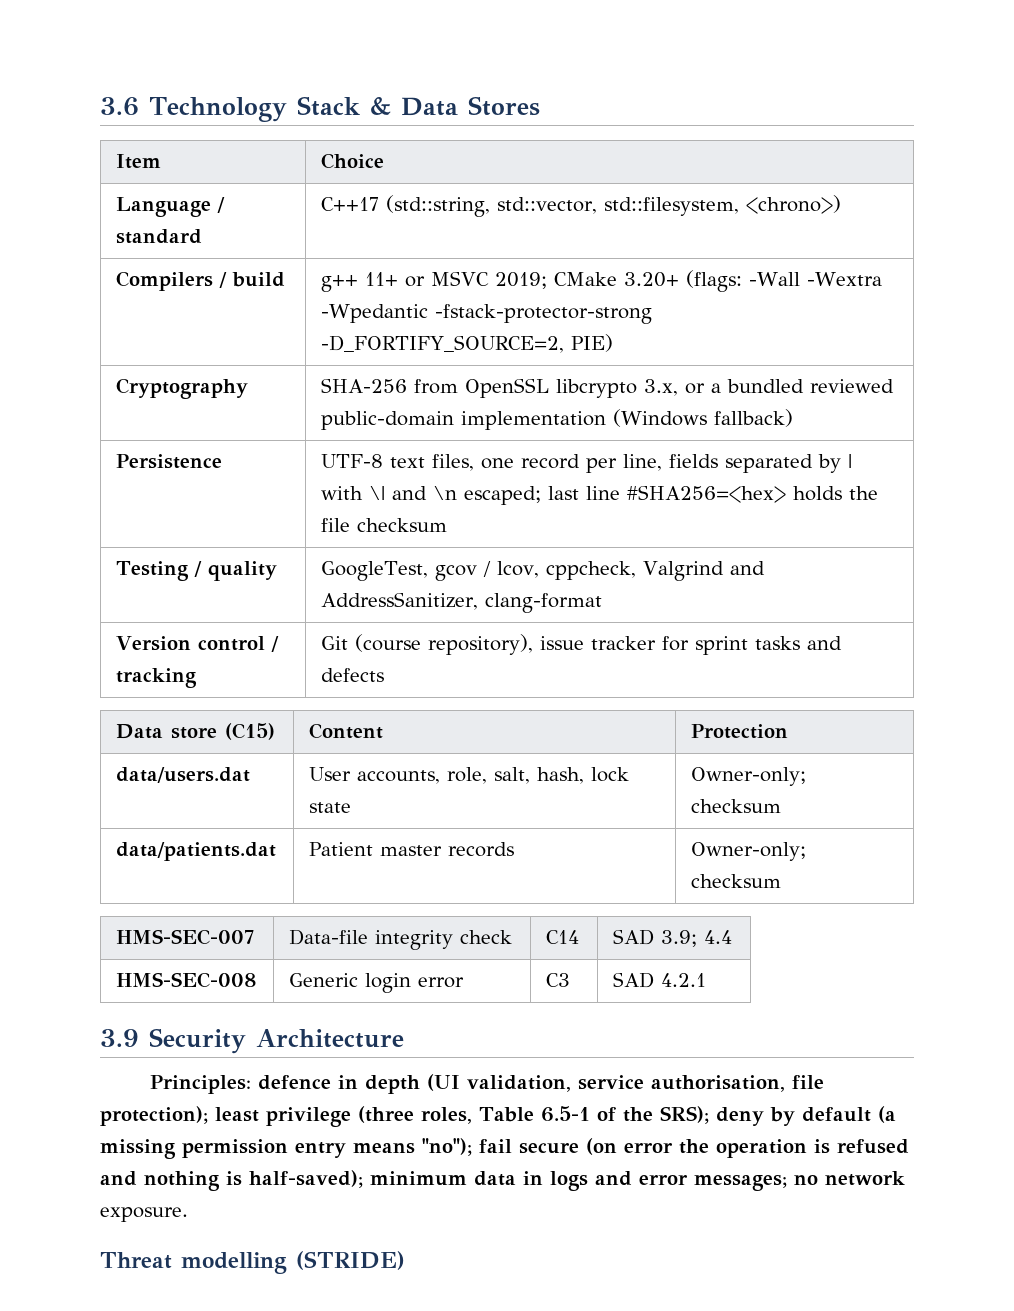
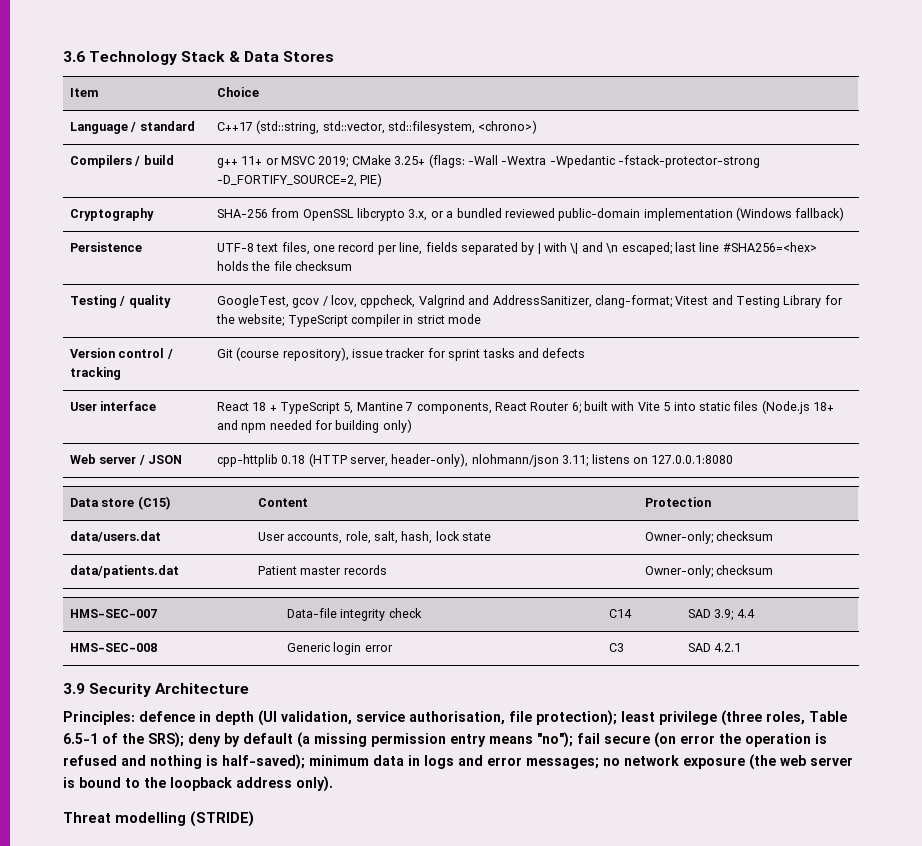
[624,272,680,287] 3.20+ -> [394,156,426,165] 3.25+
[485,593,603,613] clang-format -> [594,295,843,308] [215,314,482,327] clang-format; Vitest and Testing Library for the website; TypeScript compiler in strict mode
(385, 675) none -> [69,401,157,411] [216,400,835,414] [216,419,412,433] [69,454,183,465] [216,453,734,467] // User interface | React 18 + TypeScript 5, Mantine 7 components, React Router 6; built with Vite 5 into static files (Node.js 18+ and npm needed for building only) // Web server / JSON | cpp-httplib 0.18 (HTTP server, header-only), nlohmann/json 3.11; listens on 127.0.0.1:8080
[100,1207,188,1222] exposure. -> [683,754,853,770] [63,776,333,792] exposure (the web server is bound to the loopback address only).

